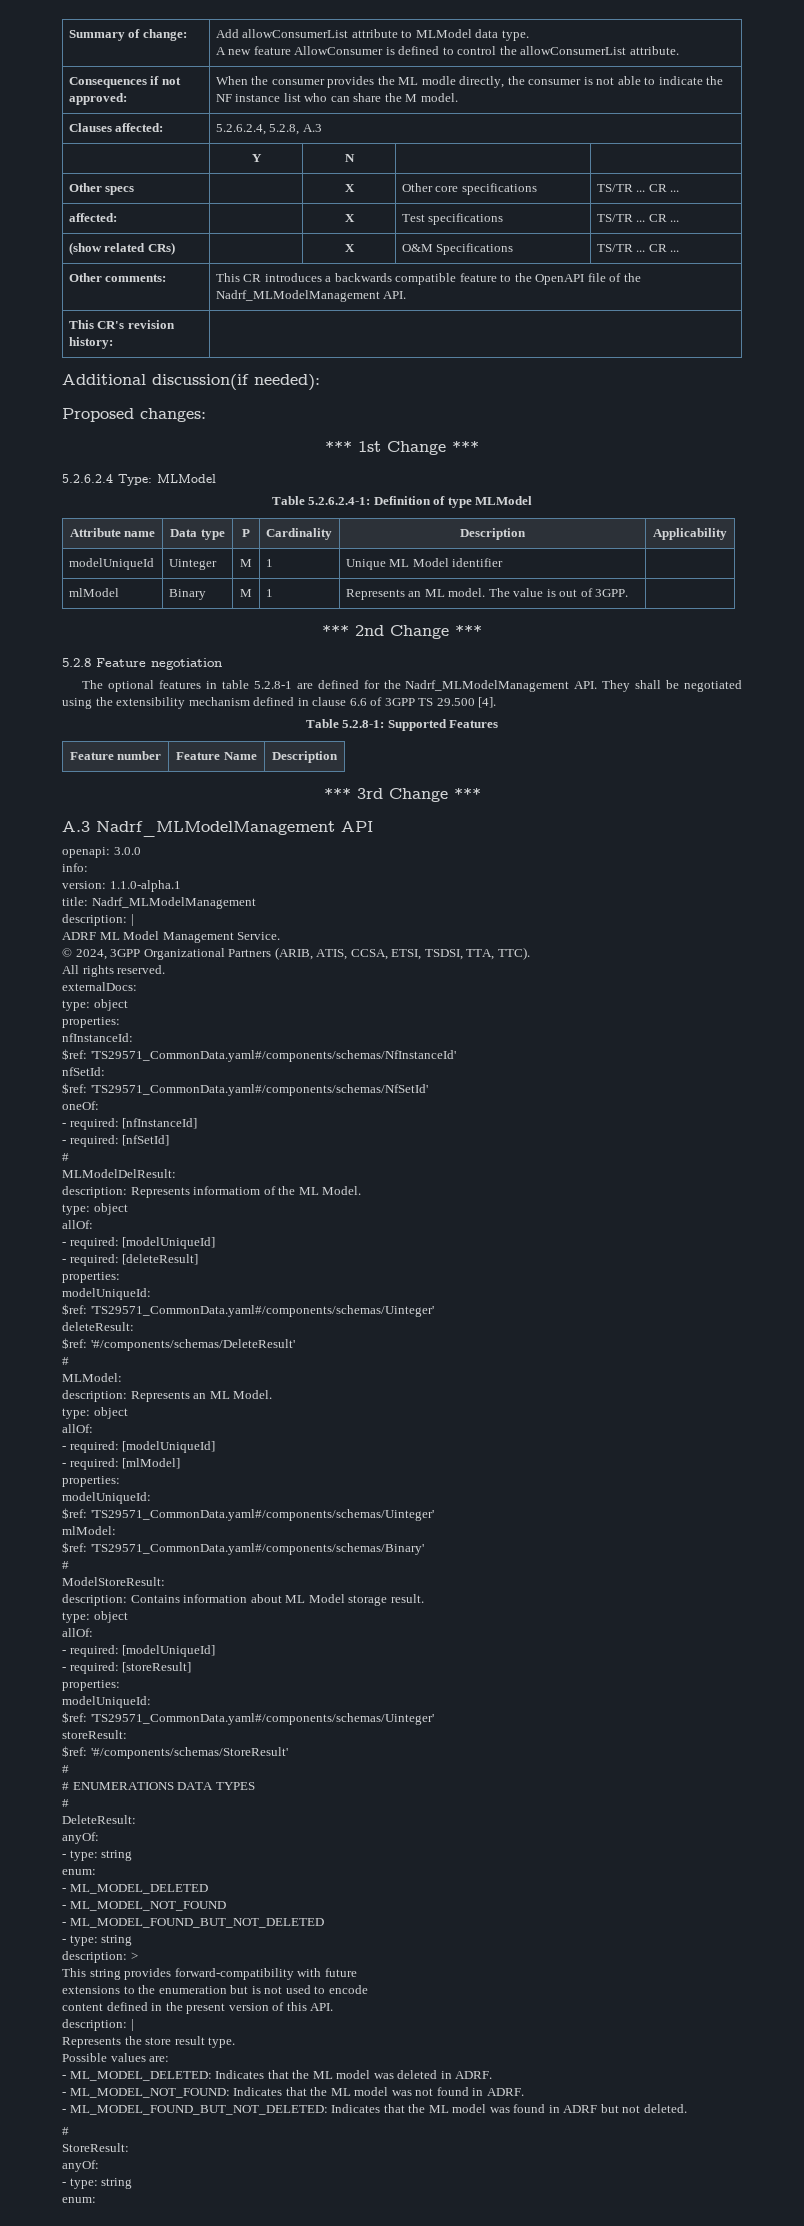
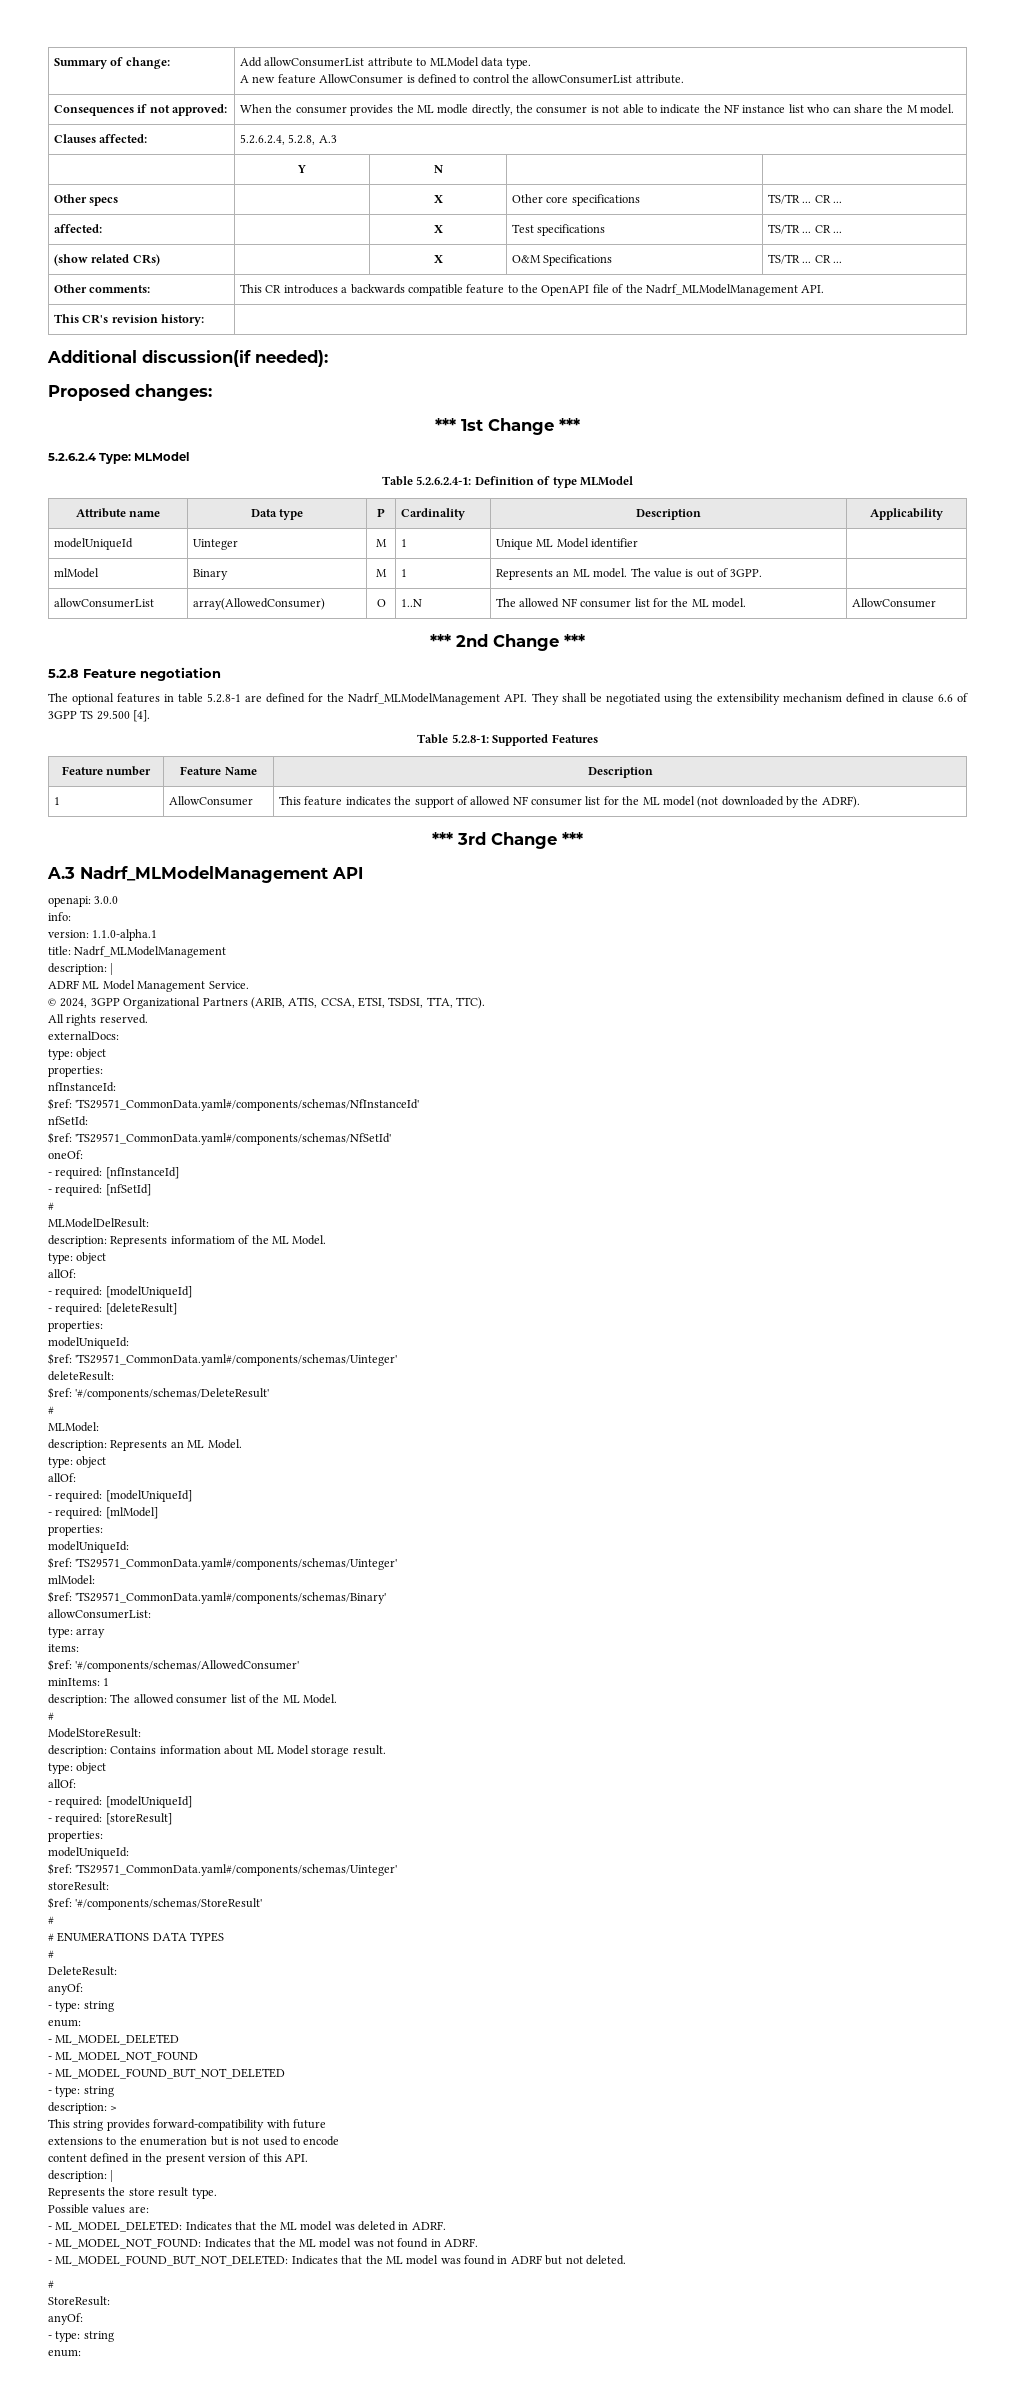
(629, 593) none -> [54,598,155,608] [193,598,326,610] [376,599,386,607] [401,599,423,607] [496,598,747,608] [852,598,937,608] // allowConsumerList | array(AllowedConsumer) | O | 1..N | The allowed NF consumer list for the ML model. | AllowConsumer
(338, 757) none -> [54,797,61,805] [169,796,254,806] [279,796,860,808] // 1 | AllowConsumer | This feature indicates the support of allowed NF consumer list for the ML model (not downloaded by the ADRF).
(424, 1549) none -> [48,1609,151,1619] [48,1627,106,1638] [48,1644,79,1652] [48,1659,300,1672] [48,1678,110,1686] [48,1694,337,1706] // allowConsumerList: // type: array // items: // $ref: '#/components/schemas/AllowedConsumer' // minItems: 1 // description: The allowed consumer list of the ML Model.

